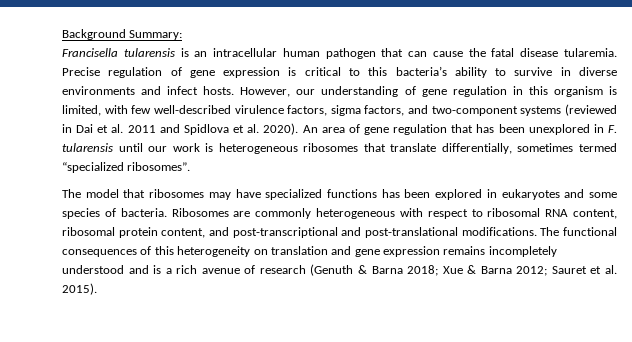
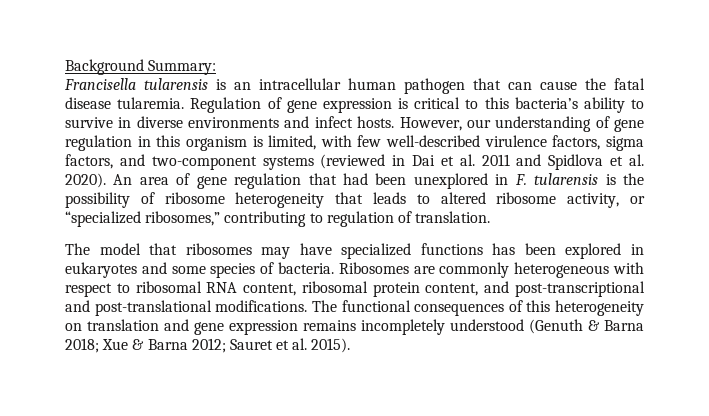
[62,67,163,78] Precise regulation -> [190,97,262,113] Regulation
[476,124,495,133] has -> [343,173,368,185] had
[118,143,617,154] [62,162,191,173] until our work is heterogeneous ribosomes that translate differentially, sometimes termed “specialized ribosomes”. -> [605,173,645,185] [65,192,645,208] [65,211,491,227] is the possibility of ribosome heterogeneity that leads to altered ribosome activity, or “specialized ribosomes,” contributing to regulation of translation.
[128,265,306,274] and is a rich avenue of research -> (524, 325) none

